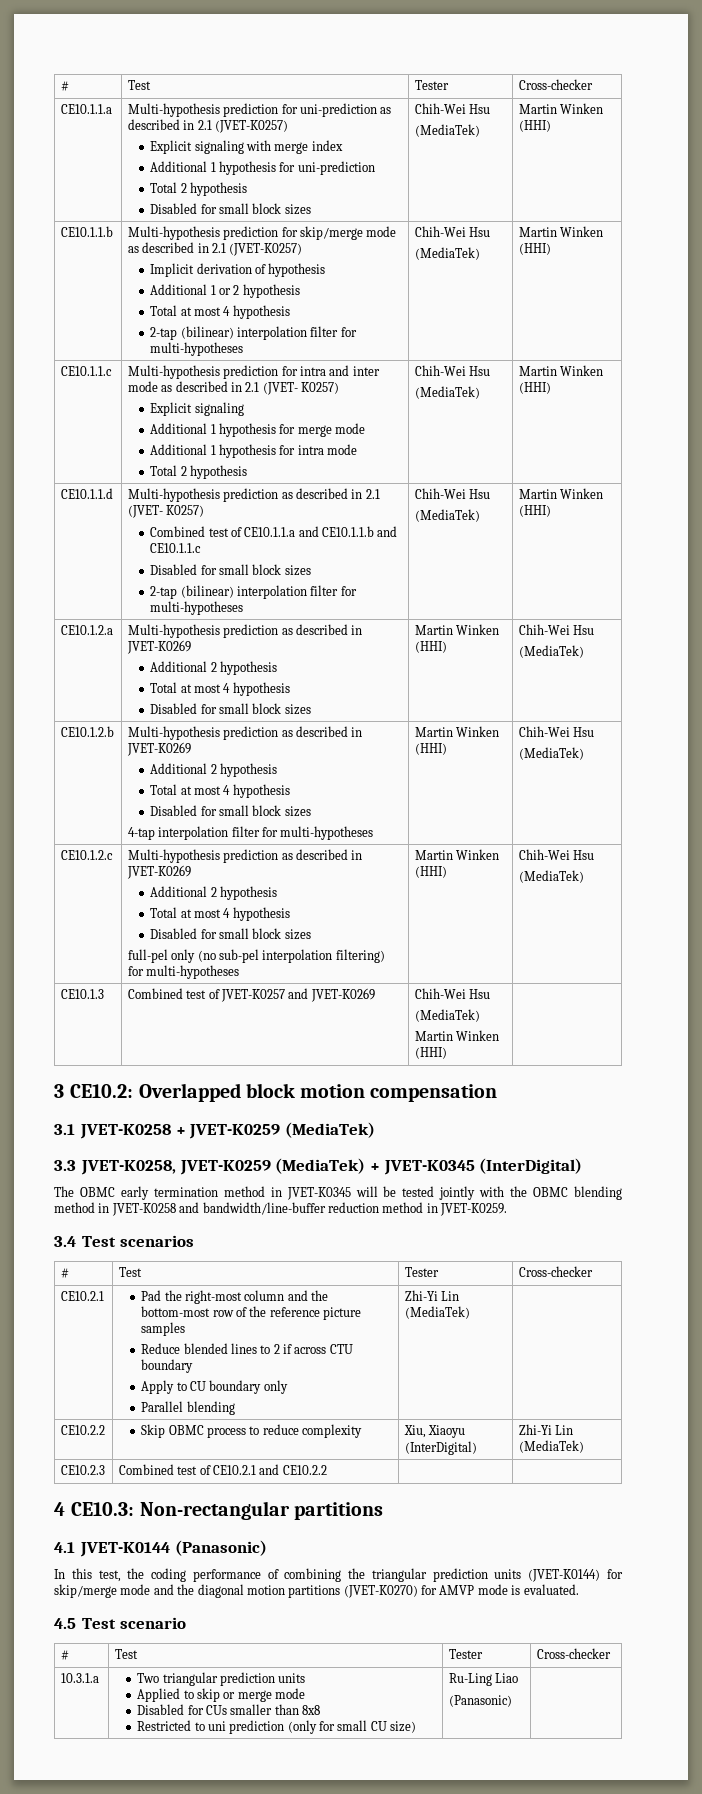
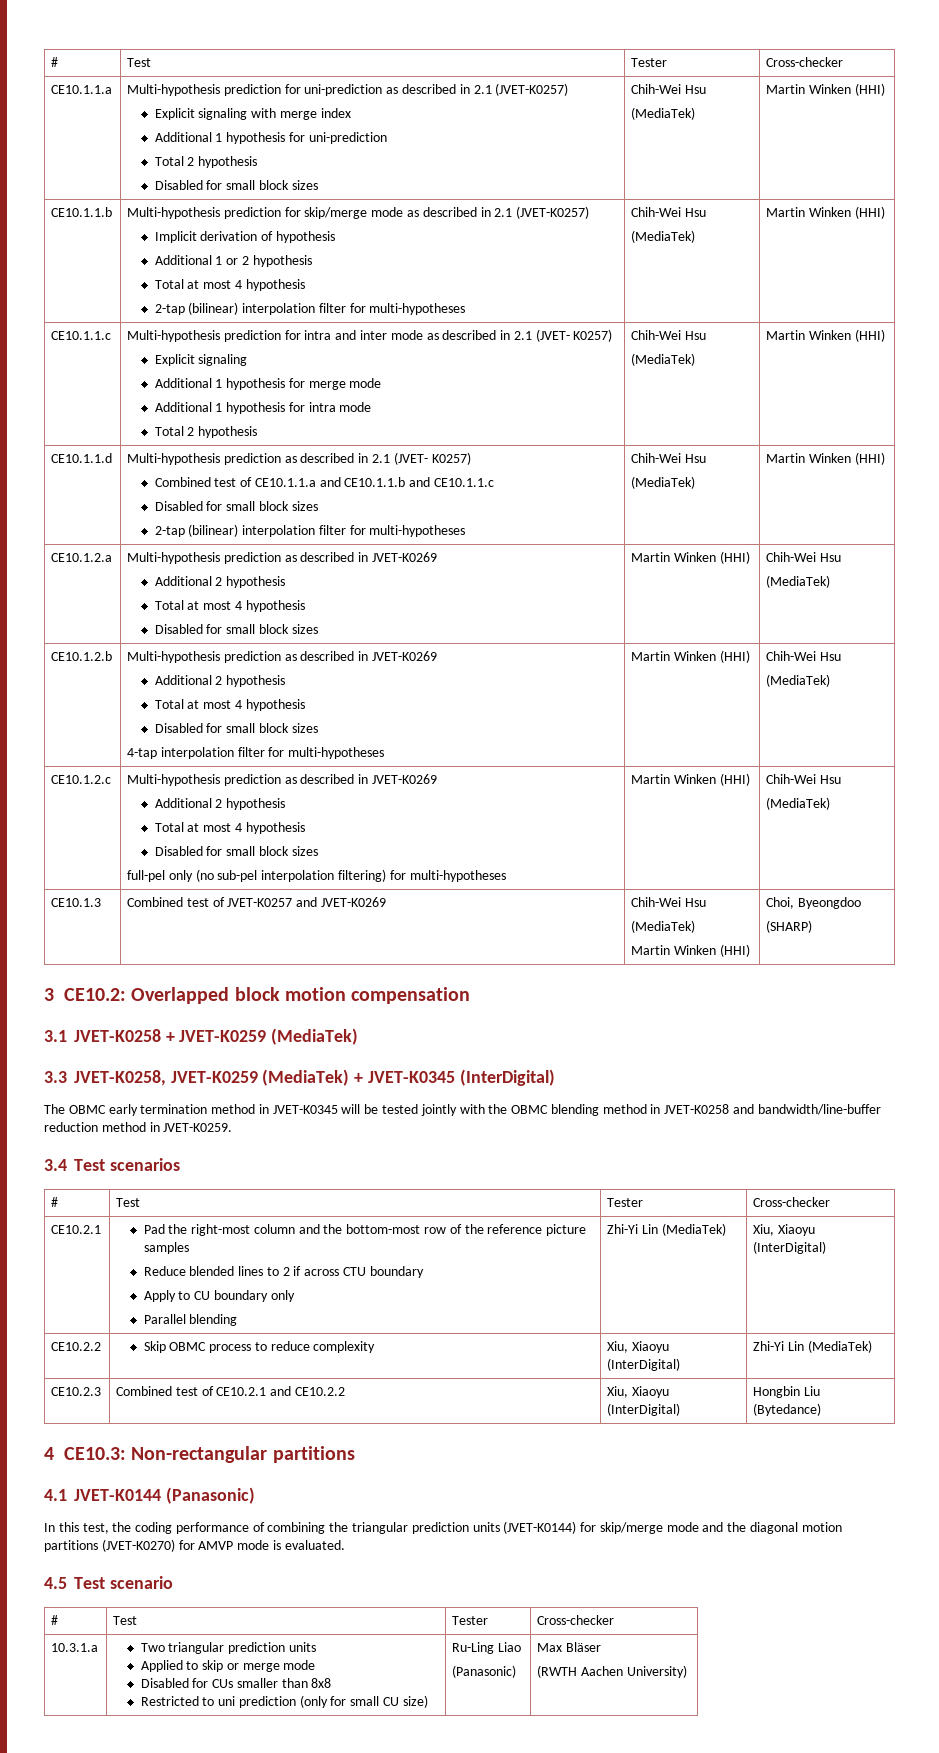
(447, 1053) none -> [766,897,861,909] [766,920,813,933] Choi, Byeongdoo // (SHARP)
(470, 1312) none -> [753,1224,815,1236] [753,1241,827,1254] Xiu, Xiaoyu (InterDigital)
(327, 1470) | -> [607,1386,669,1398] [607,1403,681,1416] [753,1386,820,1398] [753,1403,822,1416] Xiu, Xiaoyu (InterDigital) | Hongbin Liu (Bytedance)
(512, 1701) none -> [537,1642,601,1652] [537,1665,687,1678] Max Bläser // (RWTH Aachen University)

